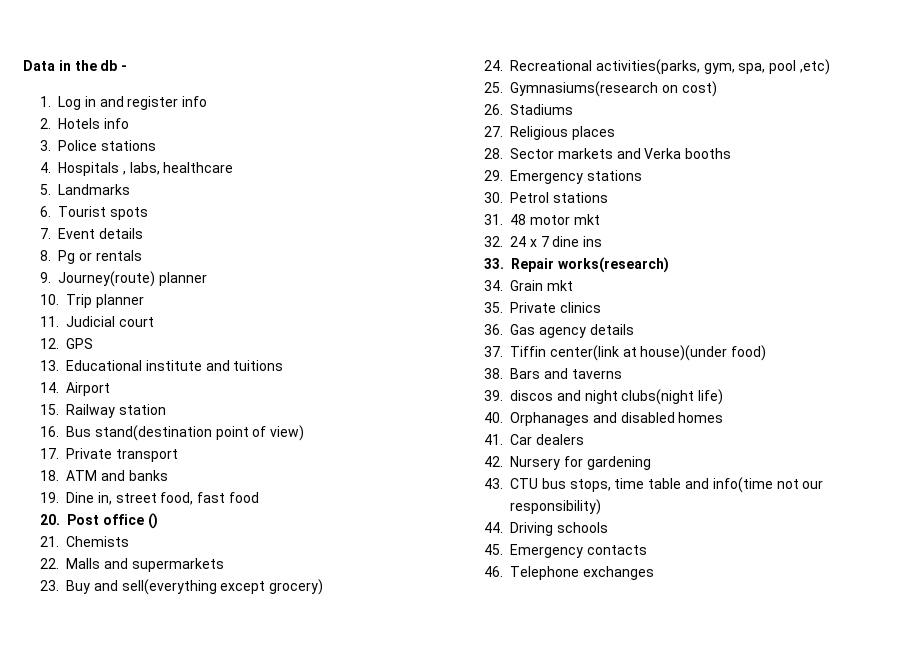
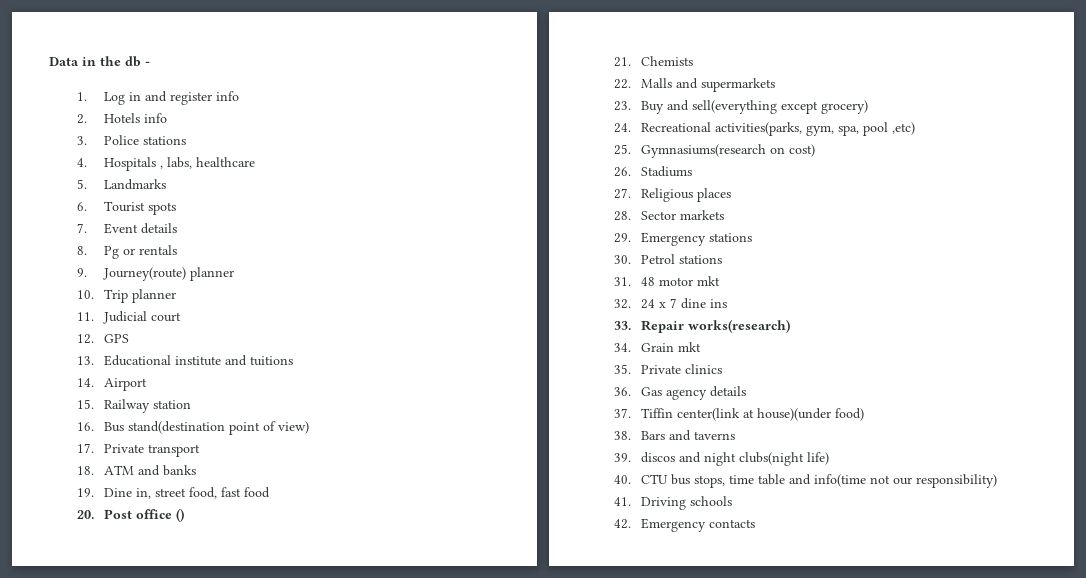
[616,148,732,159] and Verka booths -> (725, 215) none
[510,412,724,426] [484,434,584,445] [484,456,651,470] [484,478,504,489] Orphanages and disabled homes // 41. Car dealers // 42. Nursery for gardening // 43. -> (631, 479) none
[484,522,504,533] 44. -> [613,497,631,506] 41.
[484,544,504,555] 45. -> [613,519,631,529] 42.
[484,566,654,580] // 46. Telephone exchanges -> (756, 523) none

